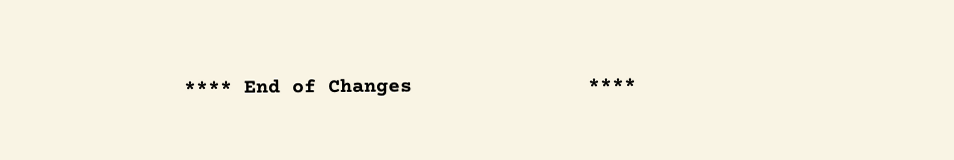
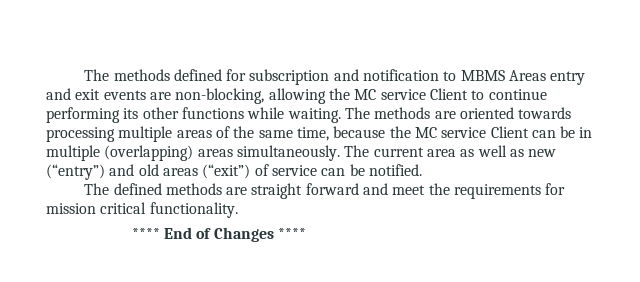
(183, 87) none -> [84,69,586,85] [46,88,547,104] [46,107,572,123] [46,126,593,142] [46,145,557,161] [46,164,422,180] [84,183,566,199] [46,202,238,218] The methods defined for subscription and notification to MBMS Areas entry and exit events are non-blocking, allowing the MC service Client to continue performing its other functions while waiting. The methods are oriented towards processing multiple areas of the same time, because the MC service Client can be in multiple (overlapping) areas simultaneously. The current area as well as new (“entry”) and old areas (“exit”) of service can be notified. // The defined methods are straight forward and meet the requirements for mission critical functionality. //

